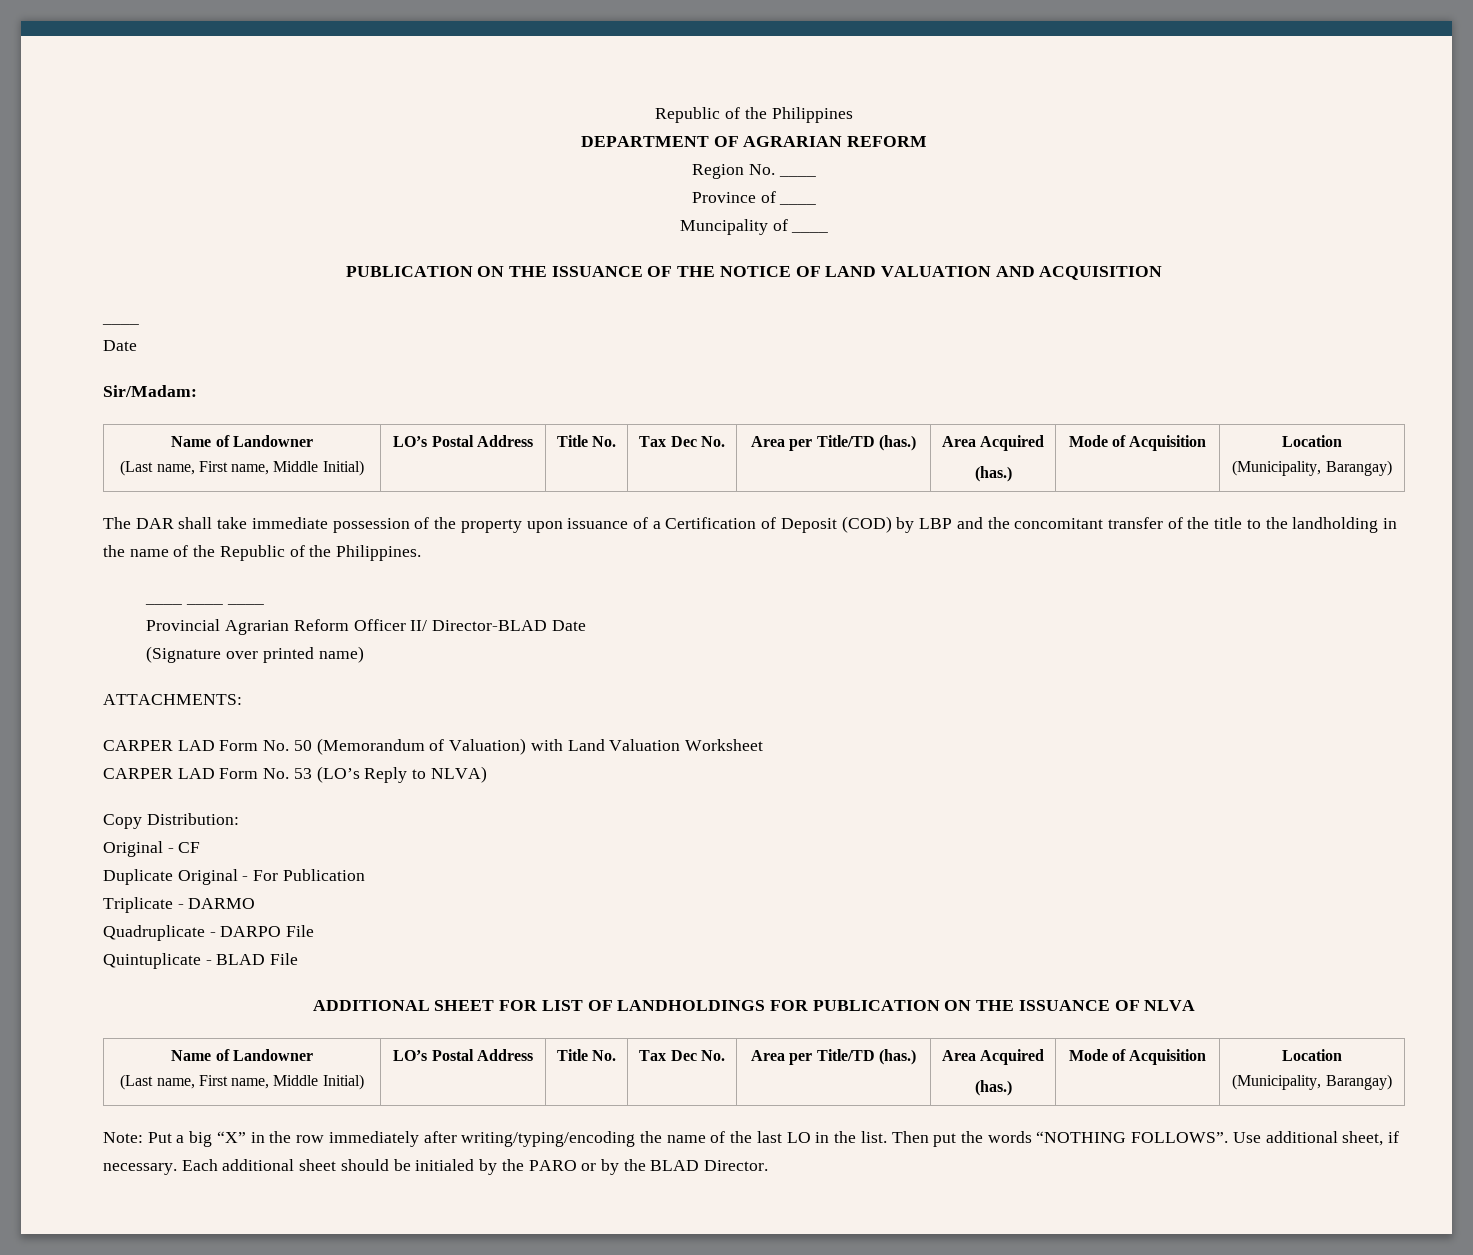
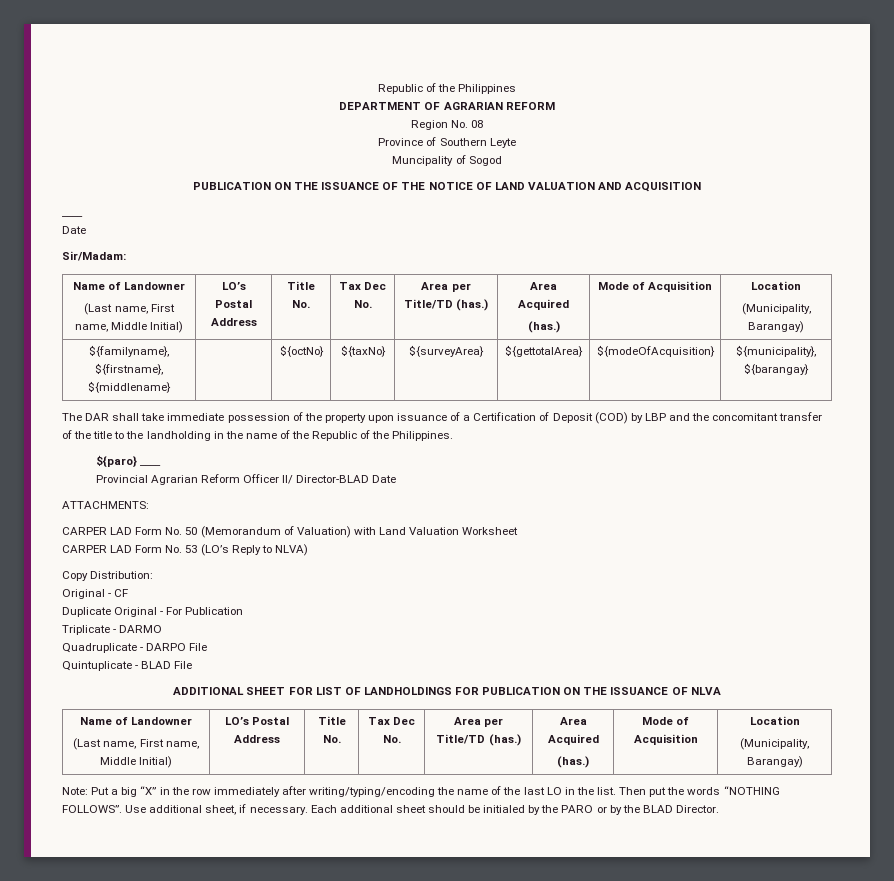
[778,175,816,177] ____ -> [471,120,484,128] 08
[779,203,817,205] ____ -> [439,138,516,148] Southern Leyte
[791,231,829,233] ____ -> [468,156,502,166] Sogod
(1392, 468) none -> [89,345,169,357] [95,363,163,375] [88,381,171,393] [279,345,324,357] [340,345,386,357] [409,345,484,357] [505,345,583,357] [596,345,715,357] [736,345,816,357] [744,363,809,375] // ${familyname}, ${firstname}, ${middlename} | | ${octNo} | ${taxNo} | ${surveyArea} | ${gettotalArea} | ${modeOfAcquisition} | ${municipality}, ${barangay}
[145,603,224,605] ____ ____ -> [95,455,137,467] ${paro}
[146,646,364,663] // (Signature over printed name) -> (397, 479) none

